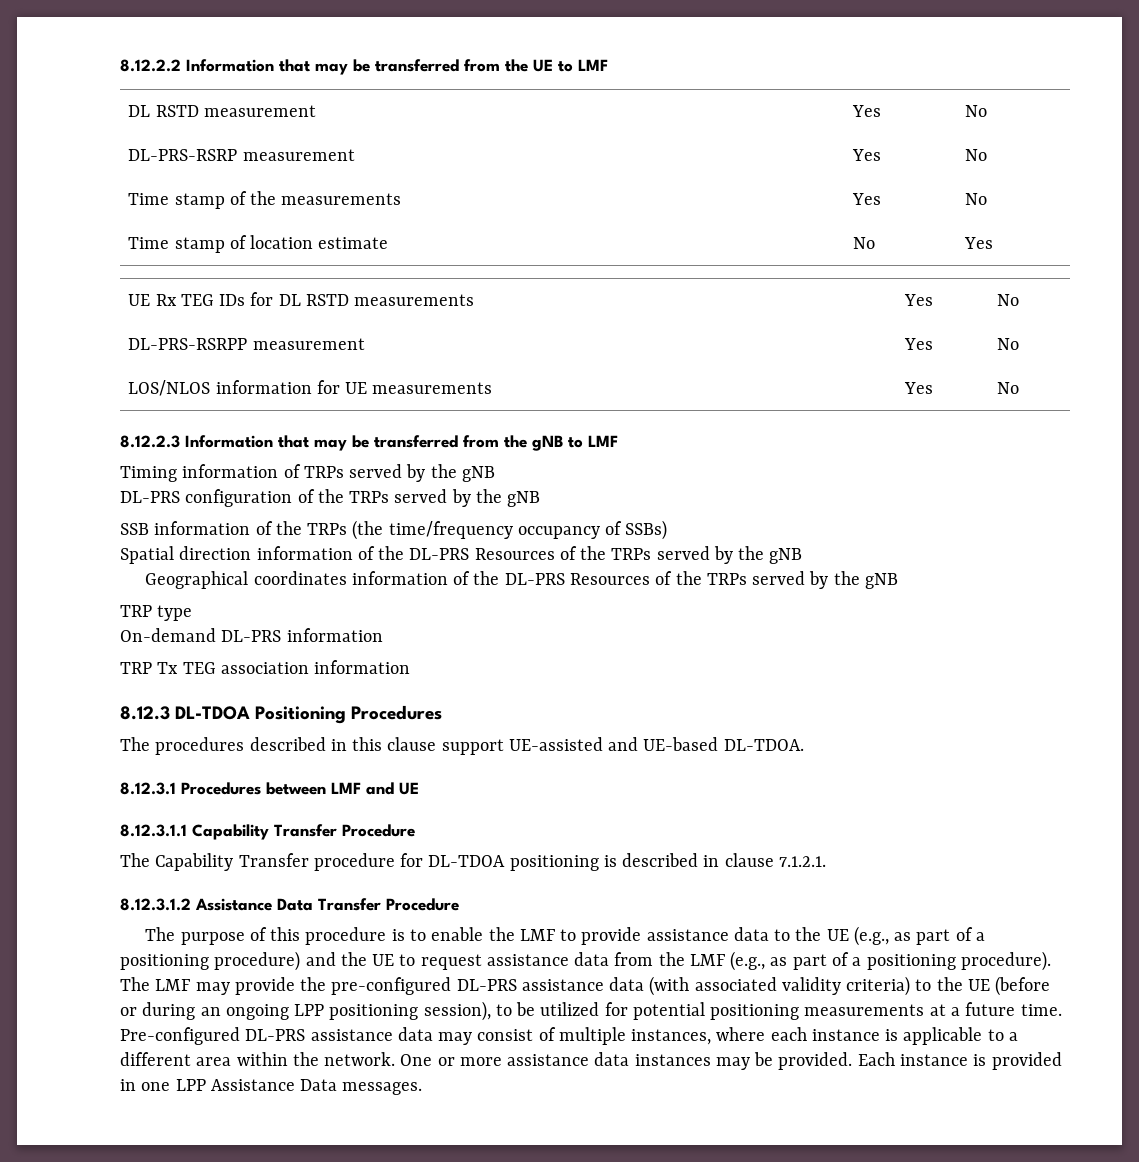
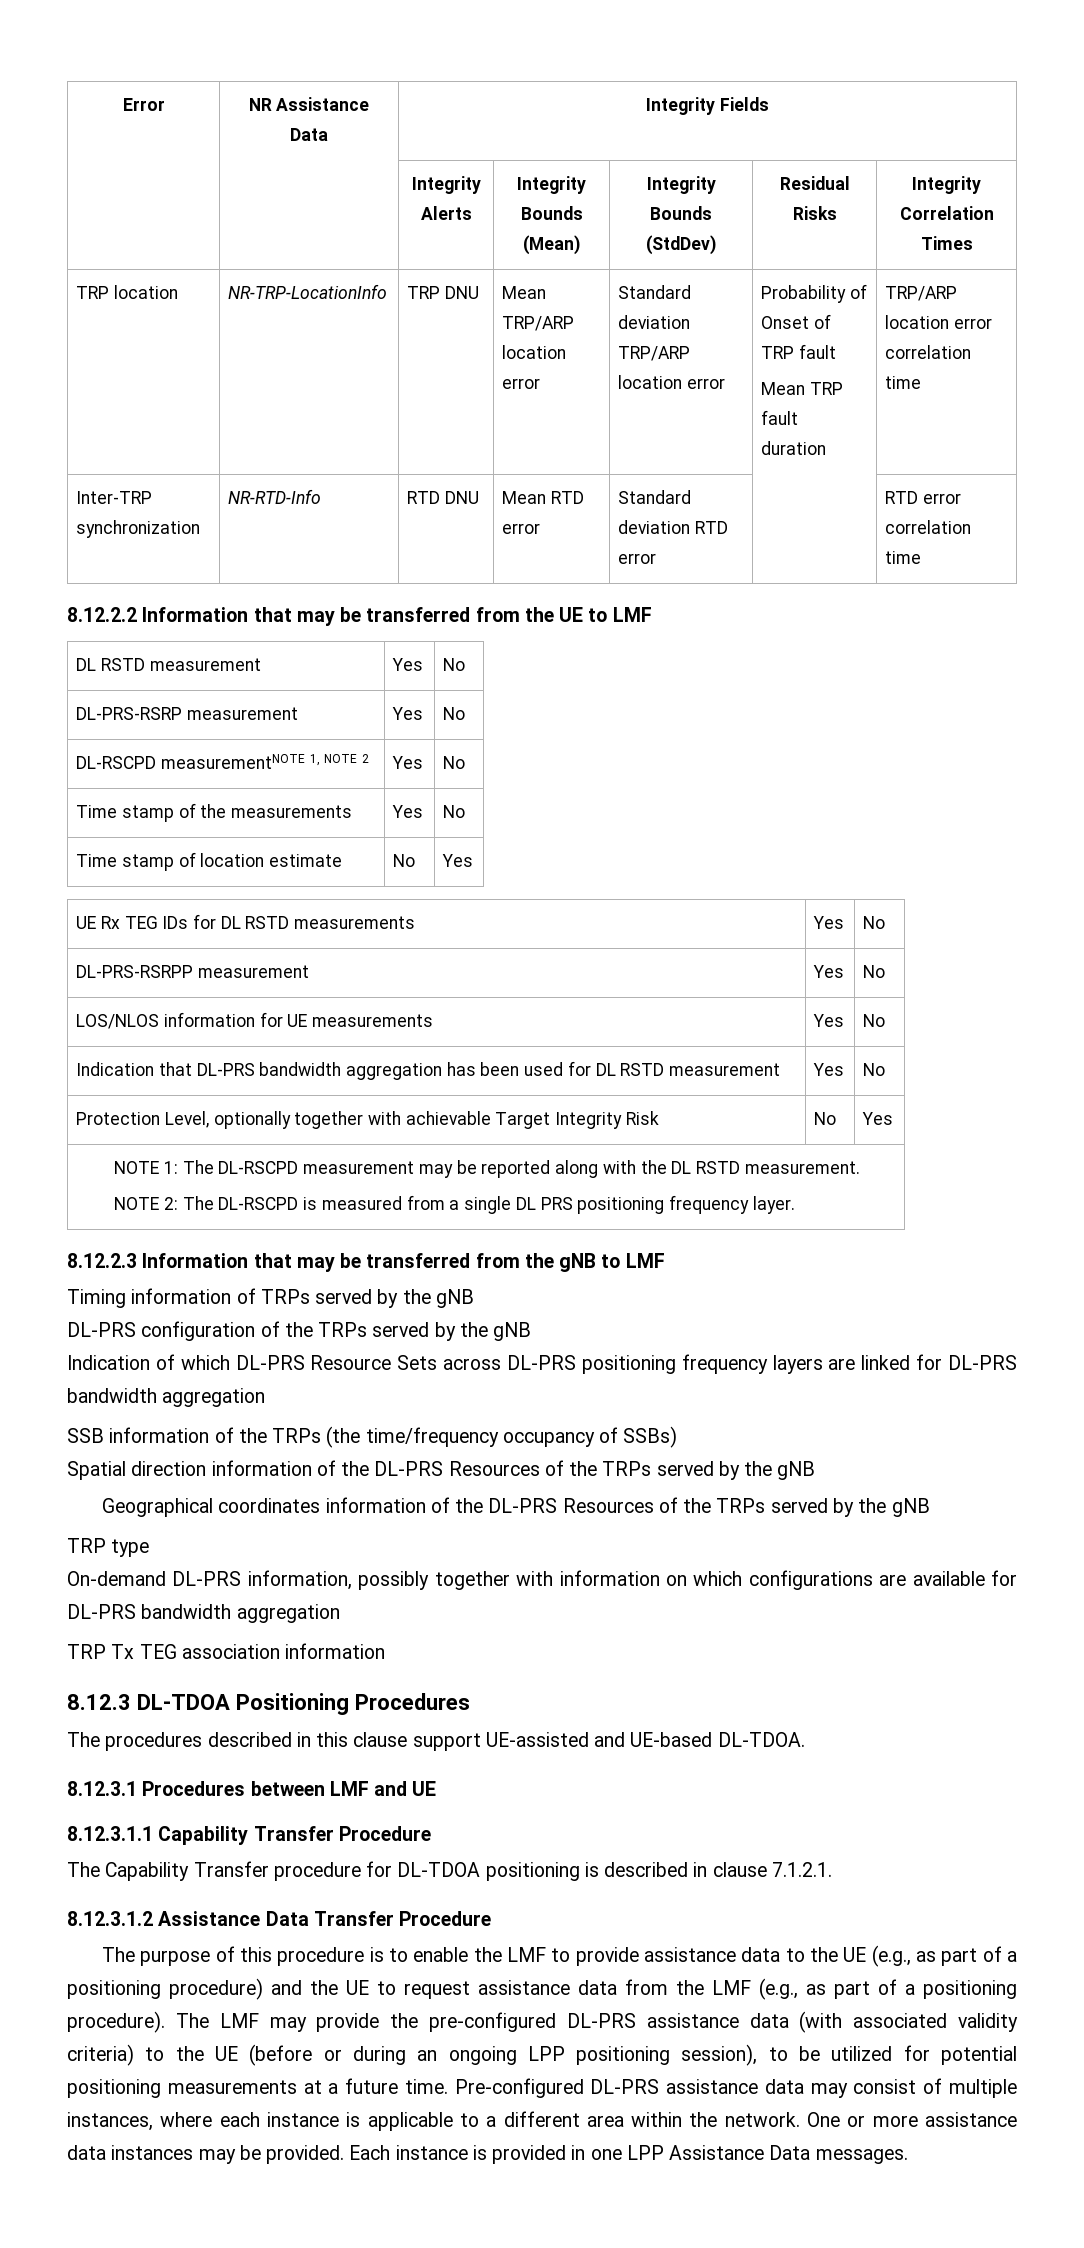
(120, 65) none -> [122,98,165,111] [248,97,370,111] [290,128,328,141] [646,97,769,115] [411,176,481,194] [420,206,472,220] [517,176,586,194] [520,206,583,220] [523,235,580,255] [646,176,716,194] [650,206,712,220] [646,235,716,255] [779,176,850,190] [792,206,837,220] [912,176,981,194] [899,206,994,220] [920,236,973,250] [76,285,178,299] [228,284,388,299] [407,286,479,299] [502,286,547,299] [502,316,575,331] [502,345,567,359] [502,378,541,389] [618,285,692,299] [618,315,691,329] [618,346,691,361] [618,375,725,389] [761,284,867,303] [761,314,831,329] [761,344,836,359] [761,382,843,395] [761,410,799,425] [761,441,827,455] [885,286,958,301] [885,315,992,329] [885,345,972,359] [885,376,922,389] [76,491,153,504] [76,520,201,538] [228,489,322,504] [407,491,479,504] [502,491,584,504] [502,523,541,534] [618,490,692,504] [618,520,728,534] [618,553,657,564] [885,491,961,504] [885,520,972,534] [885,551,922,564] Error | NR Assistance Data | Integrity Fields // | | Integrity Alerts | Integrity Bounds (Mean) | Integrity Bounds (StdDev) | Residual Risks | Integrity Correlation Times // TRP location | NR-TRP-LocationInfo | TRP DNU | Mean TRP/ARP location error | Standard deviation TRP/ARP location error | Probability of Onset of TRP fault // Mean TRP fault duration | TRP/ARP location error correlation time // Inter-TRP synchronization | NR-RTD-Info | RTD DNU | Mean RTD error | Standard deviation RTD error | | RTD error correlation time //
(988, 155) none -> [76,754,370,769] [392,756,424,769] [443,756,466,769] // DL-RSCPD measurementNOTE 1, NOTE 2 | Yes | No
(1020, 388) none -> [76,1061,781,1080] [813,1063,845,1076] [863,1063,886,1076] [76,1111,659,1129] [814,1112,837,1125] [862,1112,894,1125] [114,1160,860,1178] [114,1195,795,1214] // Indication that DL-PRS bandwidth aggregation has been used for DL RSTD measurement | Yes | No // Protection Level, optionally together with achievable Target Integrity Risk | No | Yes // NOTE 1: The DL-RSCPD measurement may be reported along with the DL RSTD measurement. // NOTE 2: The DL-RSCPD is measured from a single DL PRS positioning frequency layer.
(541, 499) none -> [67,1354,1018,1374] [67,1388,266,1407] // Indication of which DL-PRS Resource Sets across DL-PRS positioning frequency layers are linked for DL-PRS bandwidth aggregation
[286,628,383,642] information -> [247,1570,1017,1590] [67,1604,340,1623] information, possibly together with information on which configurations are available for DL-PRS bandwidth aggregation

